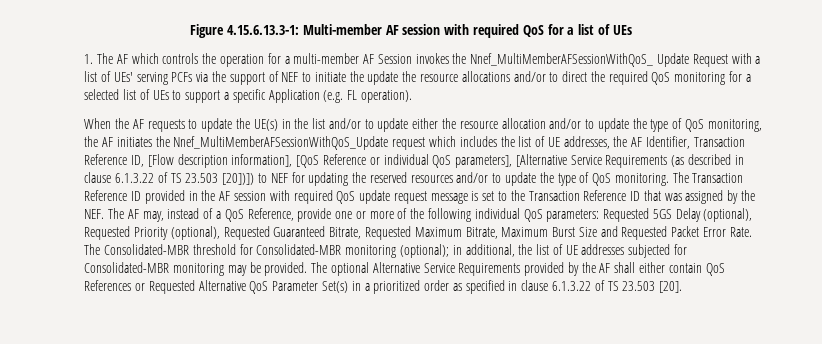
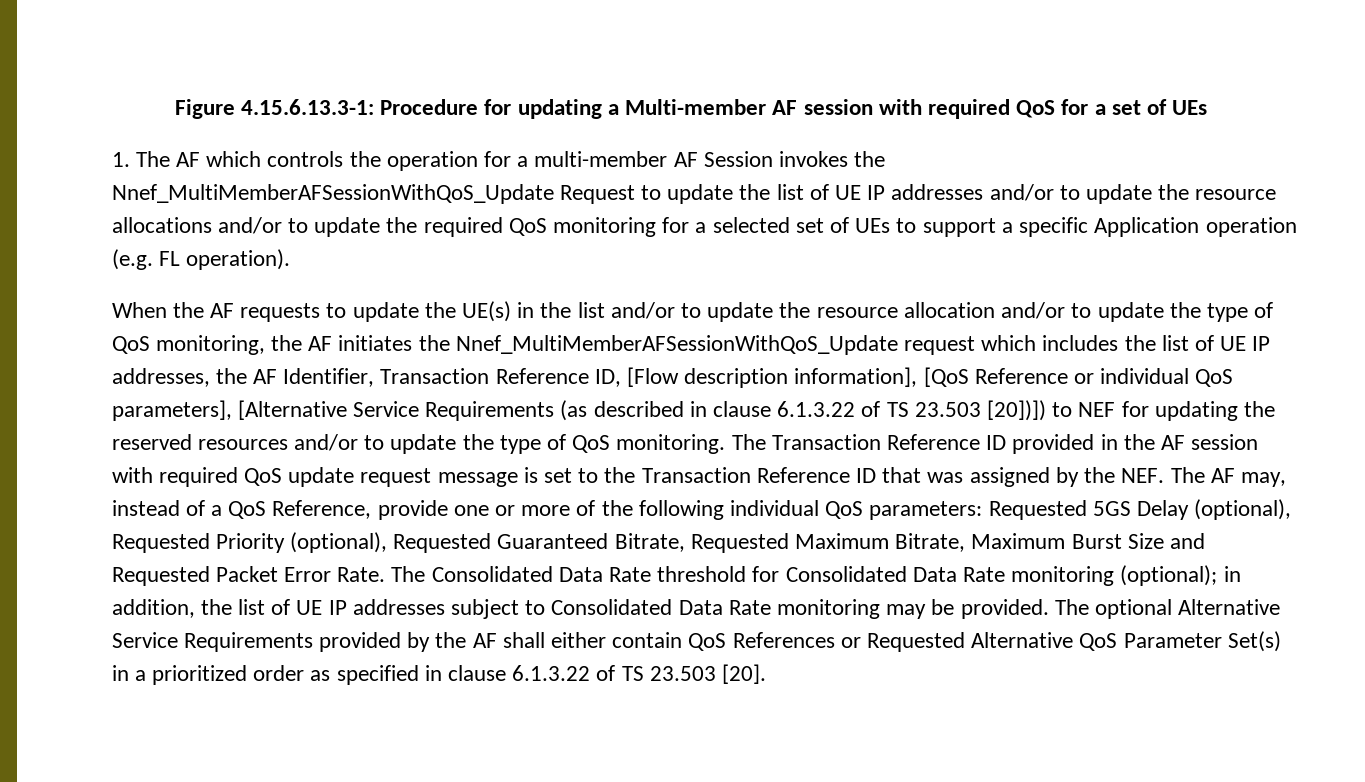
(300, 30) none -> [380,99,619,119] Procedure for updating a
[578,24,595,35] list -> [1111,100,1141,115] set
[470,53,761,67] [84,71,364,85] Nnef_MultiMemberAFSessionWithQoS_ Update Request with a list of UEs' serving PCFs via the support of NEF to initiate the -> [111,184,1080,204] Nnef_MultiMemberAFSessionWithQoS_Update Request to update the list of UE IP addresses and/or to
[562,71,588,82] direct -> [314,217,381,237] update
[123,89,137,100] list -> [795,218,824,233] set
(320, 96) none -> [1205,217,1297,237] operation
[412,118,439,129] either -> (774, 312) none
(560, 142) none -> [1252,336,1271,351] IP
[104,244,342,255] Consolidated-MBR threshold for Consolidated-MBR -> [431,566,1006,582] Consolidated Data Rate threshold for Consolidated Data Rate
[465,244,687,258] [84,262,170,273] additional, the list of UE addresses subjected for Consolidated-MBR -> [111,599,771,619] addition, the list of UE IP addresses subject to Consolidated Data Rate

